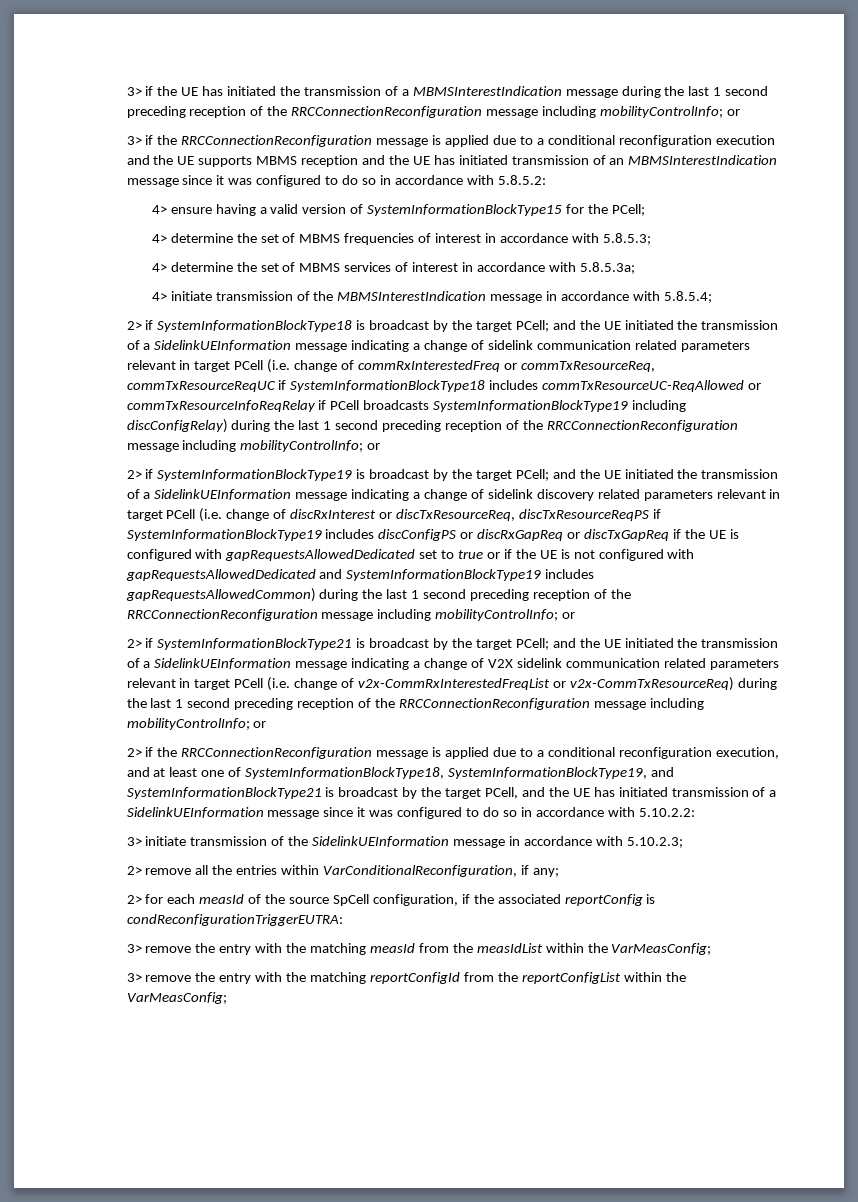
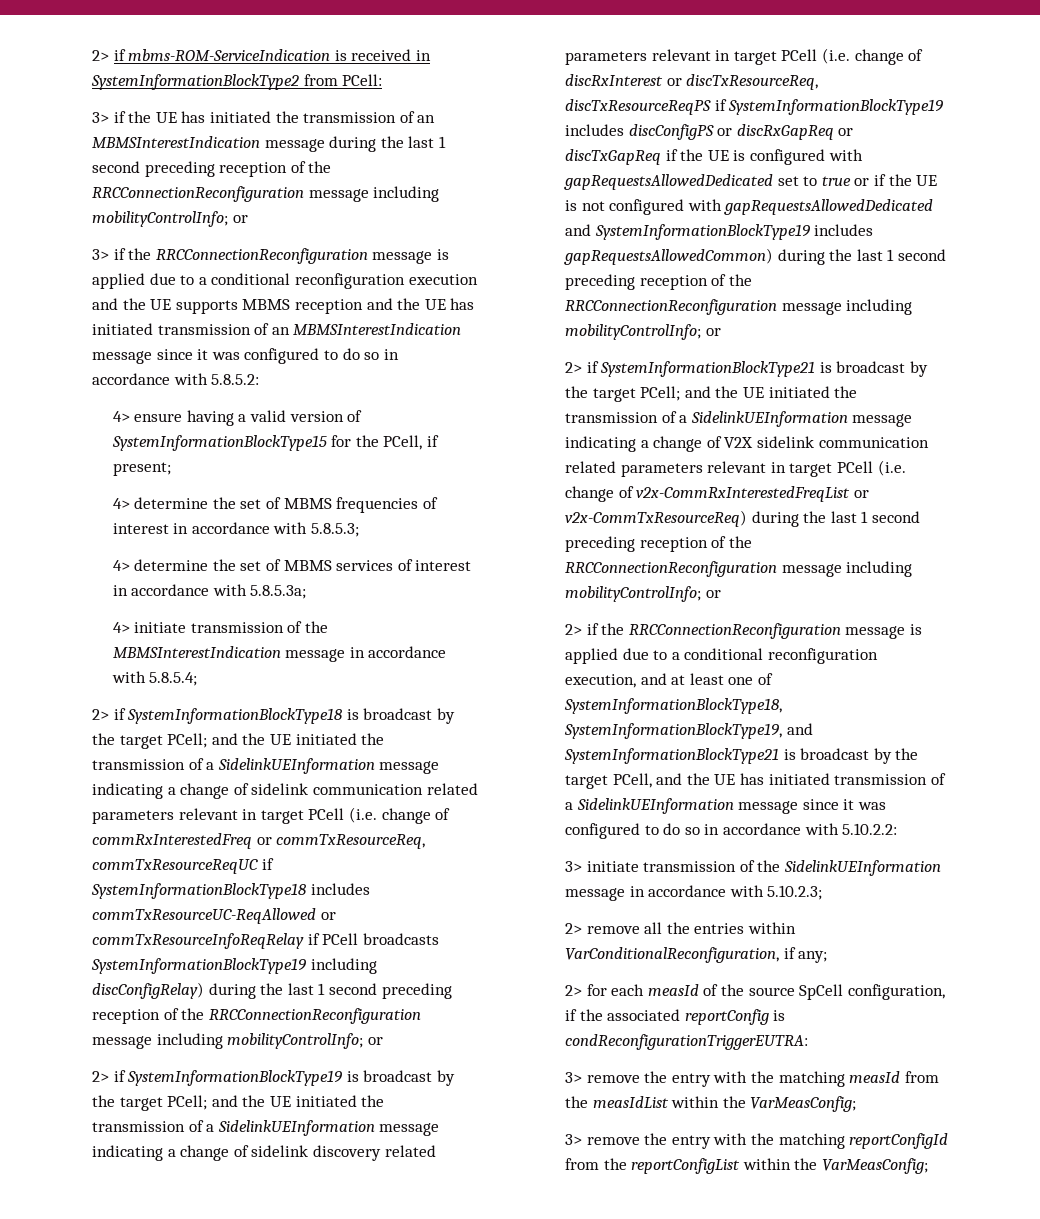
(126, 91) none -> [92,49,432,61] [91,74,383,90] 2> if mbms-ROM-ServiceIndication is received in SystemInformationBlockType2 from PCell: //
[401,89,409,96] a -> [417,115,436,123] an
[611,204,645,216] PCell; -> [383,435,439,450] [112,462,171,476] PCell, if present;

